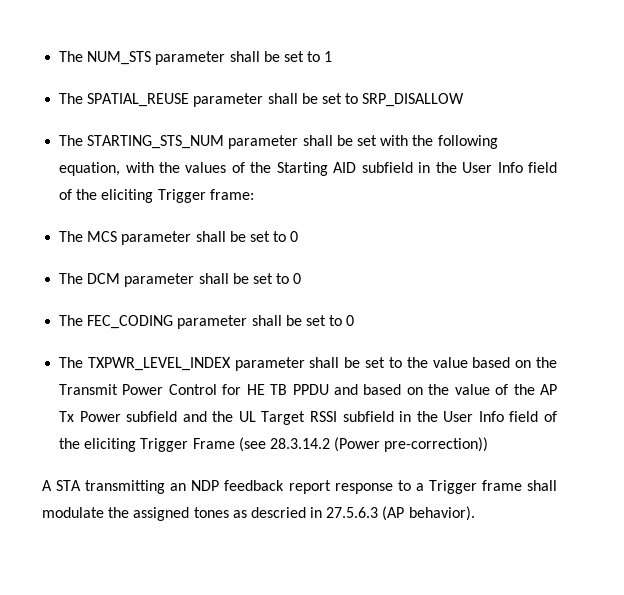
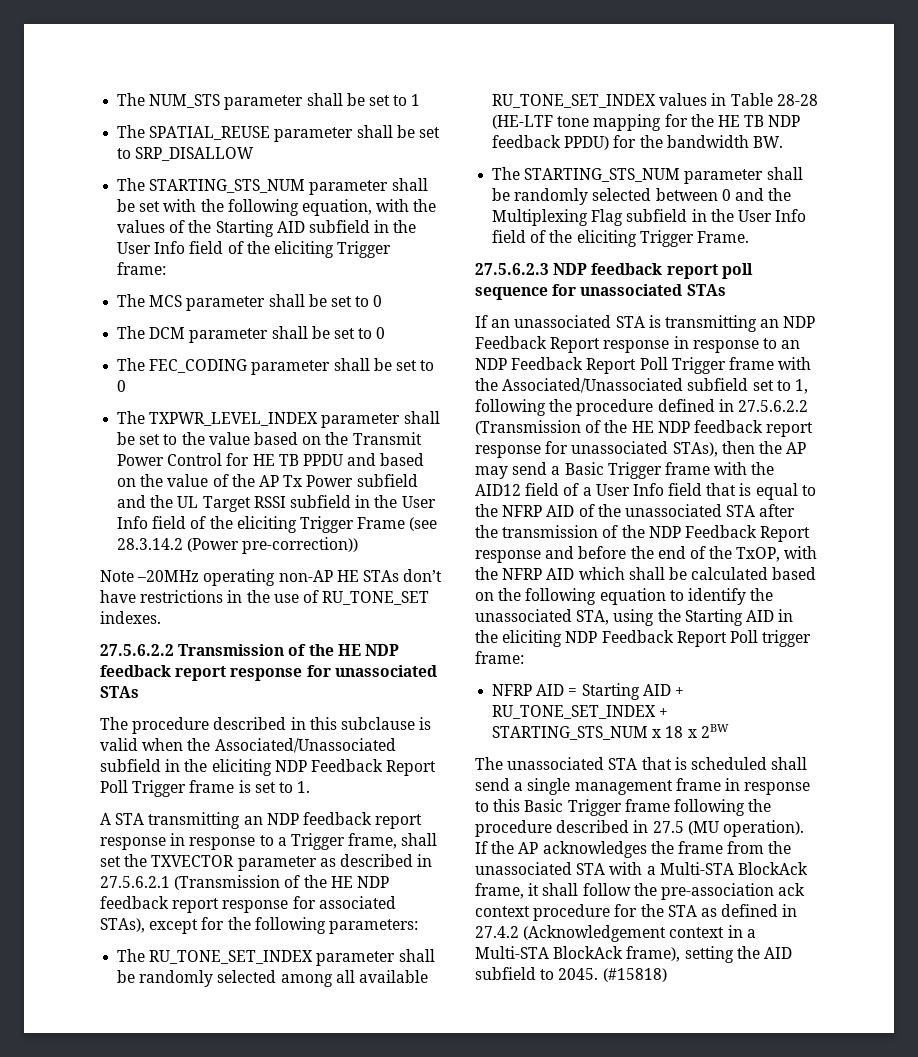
(489, 444) none -> [100,569,443,586] [100,590,430,605] [100,611,161,624] [100,644,399,656] [100,665,437,681] [100,686,139,698] [100,717,432,734] [100,738,396,753] [100,759,437,776] [100,780,311,797] // Note –20MHz operating non-AP HE STAs don’t have restrictions in the use of RU_TONE_SET indexes. // 27.5.6.2.2 Transmission of the HE NDP feedback report response for unassociated STAs // The procedure described in this subclause is valid when the Associated/Unassociated subfield in the eliciting NDP Feedback Report Poll Trigger frame is set to 1.
(393, 488) none -> [170,833,256,850] in response
[481,480,557,491] [42,506,475,521] frame shall modulate the assigned tones as descried in 27.5.6.3 (AP behavior). -> [348,833,438,849] [100,854,433,871] [100,875,389,890] [100,896,396,913] [100,917,418,934] [117,949,435,966] [117,970,428,987] [492,93,818,108] [492,114,801,131] [492,135,783,150] [492,167,803,184] [492,188,792,205] [492,209,807,226] [492,230,749,247] [475,263,753,279] [475,284,726,300] [475,315,816,332] [475,336,801,353] [475,357,812,374] [475,378,808,394] [475,399,808,416] [475,420,814,437] [475,441,807,458] [475,462,775,479] [475,483,816,500] [475,504,796,517] [475,525,811,542] [475,546,818,563] [475,567,817,580] [475,588,774,605] [475,609,794,626] [475,630,812,647] [475,651,524,664] [492,683,684,700] [492,705,669,719] [492,724,729,740] [475,757,808,770] [475,778,811,795] [475,799,772,816] [475,820,804,837] [475,841,792,858] [475,862,808,875] [475,883,806,900] [475,904,798,921] [475,925,756,942] [475,946,792,963] [475,967,667,982] frame, shall set the TXVECTOR parameter as described in 27.5.6.2.1 (Transmission of the HE NDP feedback report response for associated STAs), except for the following parameters: // The RU_TONE_SET_INDEX parameter shall be randomly selected among all available RU_TONE_SET_INDEX values in Table 28-28 (HE-LTF tone mapping for the HE TB NDP feedback PPDU) for the bandwidth BW. // The STARTING_STS_NUM parameter shall be randomly selected between 0 and the Multiplexing Flag subfield in the User Info field of the eliciting Trigger Frame. // 27.5.6.2.3 NDP feedback report poll sequence for unassociated STAs // If an unassociated STA is transmitting an NDP Feedback Report response in response to an NDP Feedback Report Poll Trigger frame with the Associated/Unassociated subfield set to 1, following the procedure defined in 27.5.6.2.2 (Transmission of the HE NDP feedback report response for unassociated STAs), then the AP may send a Basic Trigger frame with the AID12 field of a User Info field that is equal to the NFRP AID of the unassociated STA after the transmission of the NDP Feedback Report response and before the end of the TxOP, with the NFRP AID which shall be calculated based on the following equation to identify the unassociated STA, using the Starting AID in the eliciting NDP Feedback Report Poll trigger frame: // NFRP AID = Starting AID + RU_TONE_SET_INDEX + STARTING_STS_NUM x 18 x 2BW // The unassociated STA that is scheduled shall send a single management frame in response to this Basic Trigger frame following the procedure described in 27.5 (MU operation). If the AP acknowledges the frame from the unassociated STA with a Multi-STA BlockAck frame, it shall follow the pre-association ack context procedure for the STA as defined in 27.4.2 (Acknowledgement context in a Multi-STA BlockAck frame), setting the AID subfield to 2045. (#15818)

